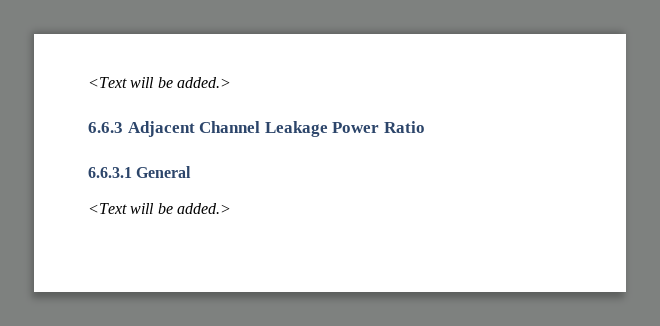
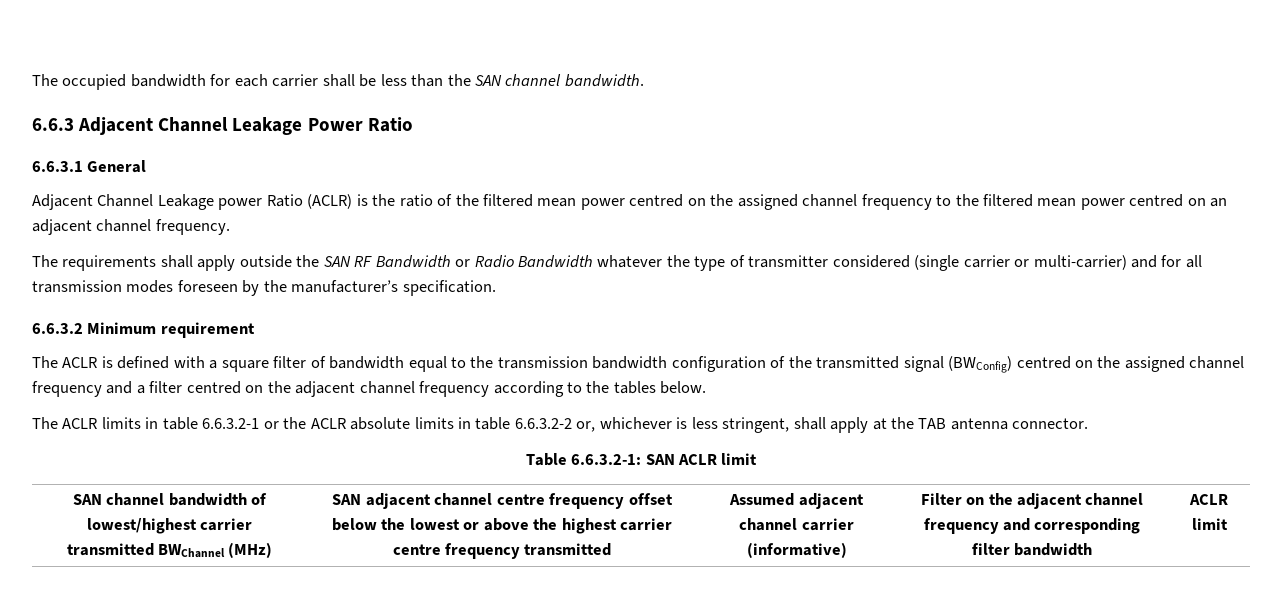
[88,77,231,88] <Text will be added.> -> [32,74,644,90] The occupied bandwidth for each carrier shall be less than the SAN channel bandwidth.
[88,203,231,214] <Text will be added.> -> [32,194,1228,210] [32,219,230,235] [32,255,1202,271] [32,280,496,296] [32,322,255,338] [32,356,1245,373] [32,381,707,397] [32,417,1089,433] [525,453,758,466] [72,493,268,506] [86,518,253,534] [66,542,273,558] [332,493,673,509] [331,518,673,534] [392,543,612,559] [729,493,864,509] [739,518,854,531] [746,542,847,558] [920,493,1144,509] [923,518,1141,534] [971,543,1093,556] [1189,494,1228,505] [1191,518,1228,530] Adjacent Channel Leakage power Ratio (ACLR) is the ratio of the filtered mean power centred on the assigned channel frequency to the filtered mean power centred on an adjacent channel frequency. // The requirements shall apply outside the SAN RF Bandwidth or Radio Bandwidth whatever the type of transmitter considered (single carrier or multi-carrier) and for all transmission modes foreseen by the manufacturer’s specification. // 6.6.3.2 Minimum requirement // The ACLR is defined with a square filter of bandwidth equal to the transmission bandwidth configuration of the transmitted signal (BWConfig) centred on the assigned channel frequency and a filter centred on the adjacent channel frequency according to the tables below. // The ACLR limits in table 6.6.3.2-1 or the ACLR absolute limits in table 6.6.3.2-2 or, whichever is less stringent, shall apply at the TAB antenna connector. // Table 6.6.3.2-1: SAN ACLR limit // SAN channel bandwidth of lowest/highest carrier transmitted BWChannel (MHz) | SAN adjacent channel centre frequency offset below the lowest or above the highest carrier centre frequency transmitted | Assumed adjacent channel carrier (informative) | Filter on the adjacent channel frequency and corresponding filter bandwidth | ACLR limit

